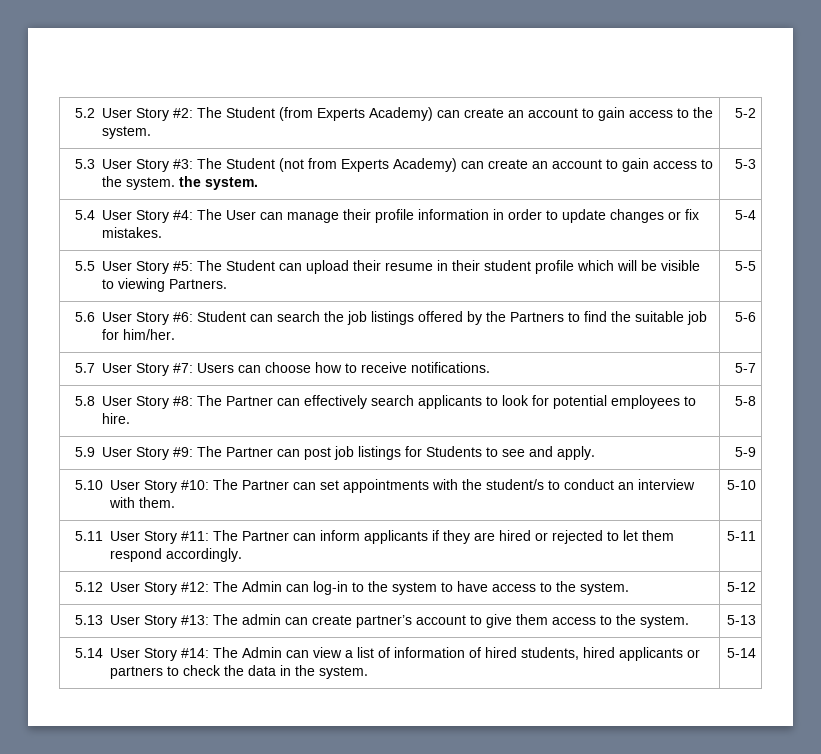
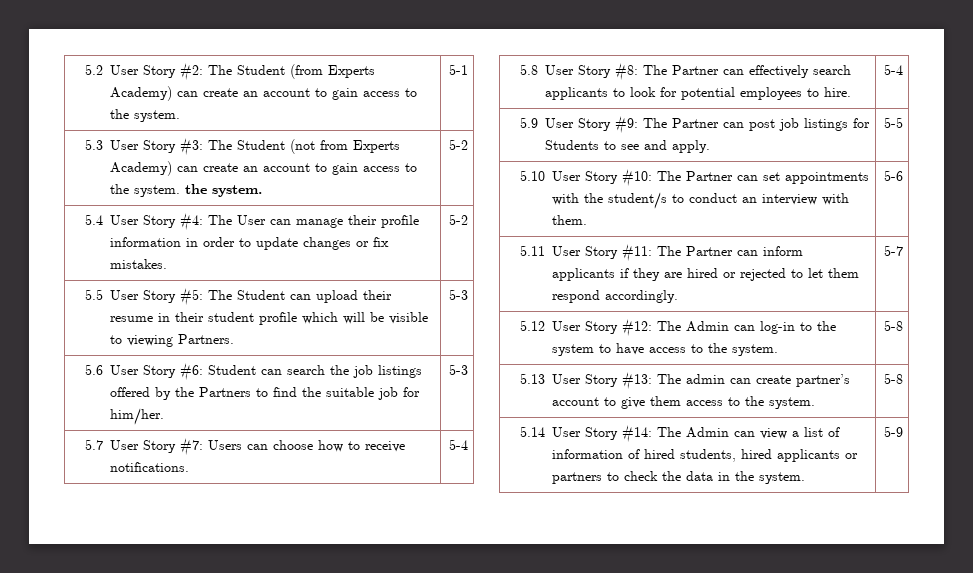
[735,108,757,118] 5-2 -> [448,64,468,75] 5-1
[735,159,757,169] 5-3 -> [448,139,468,150] 5-2
[735,210,757,220] 5-4 -> [448,214,468,225] 5-2
[735,261,757,271] 5-5 -> [448,289,468,300] 5-3
[735,312,757,322] 5-6 -> [448,364,468,375] 5-3
[735,363,757,373] 5-7 -> [448,439,468,450] 5-4
[735,396,757,406] 5-8 -> [883,64,903,75] 5-4
[735,447,757,457] 5-9 -> [883,117,903,128] 5-5
[727,480,757,490] 5-10 -> [883,170,903,181] 5-6
[727,531,757,541] 5-11 -> [883,245,903,256] 5-7
[727,582,757,592] 5-12 -> [883,320,903,331] 5-8
[727,615,757,625] 5-13 -> [883,373,903,384] 5-8
[727,648,757,658] 5-14 -> [883,426,903,437] 5-9

